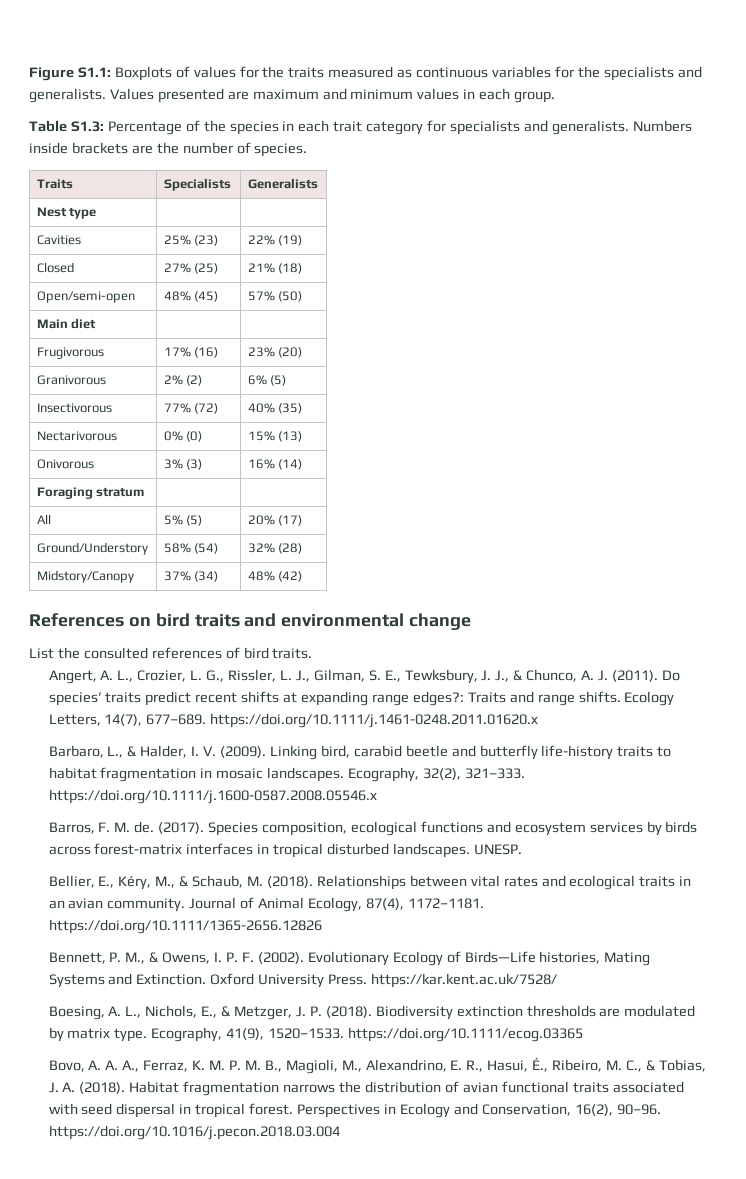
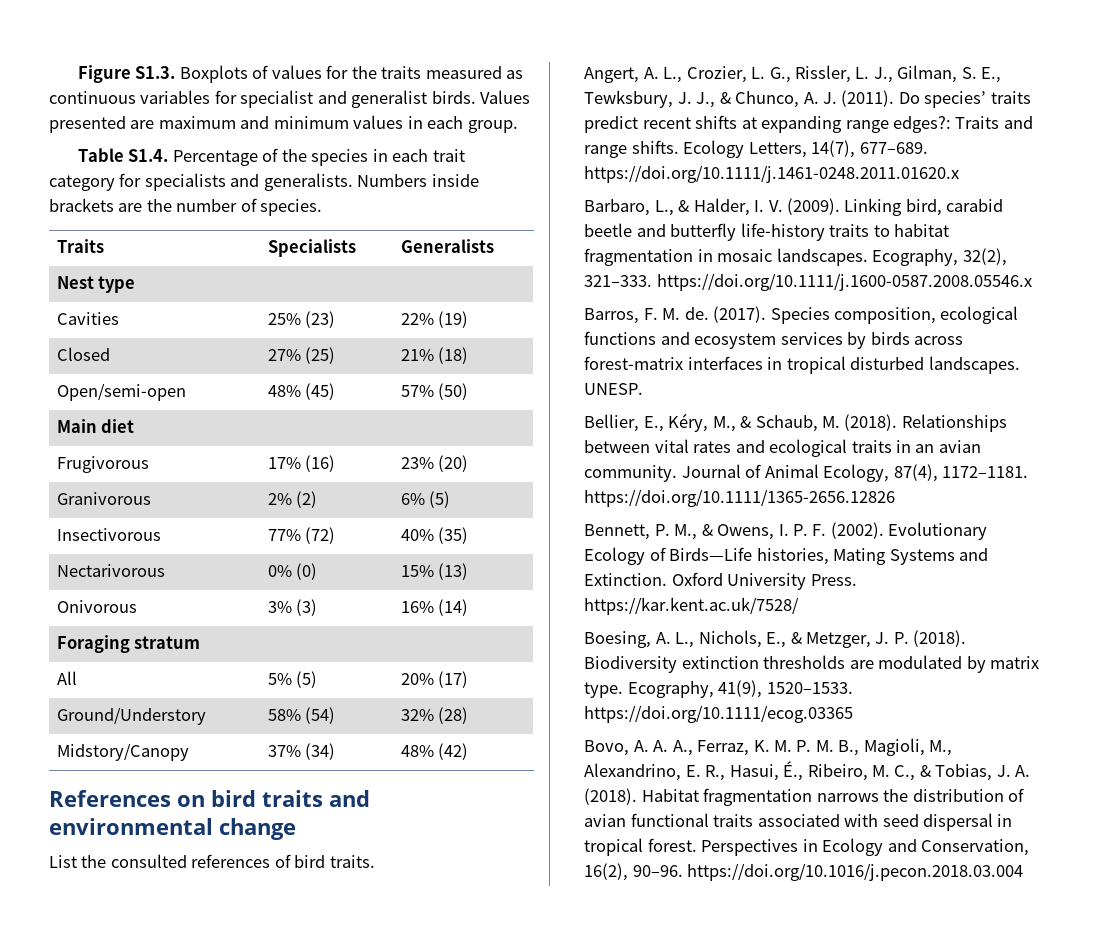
[77,67,111,78] S1.1: -> [135,66,176,79] S1.3.
[577,66,702,81] [29,88,106,103] the specialists and generalists. -> [240,90,476,108] specialist and generalist birds.
[70,121,104,132] S1.3: -> [128,149,169,162] S1.4.

